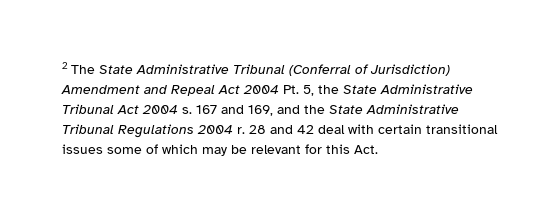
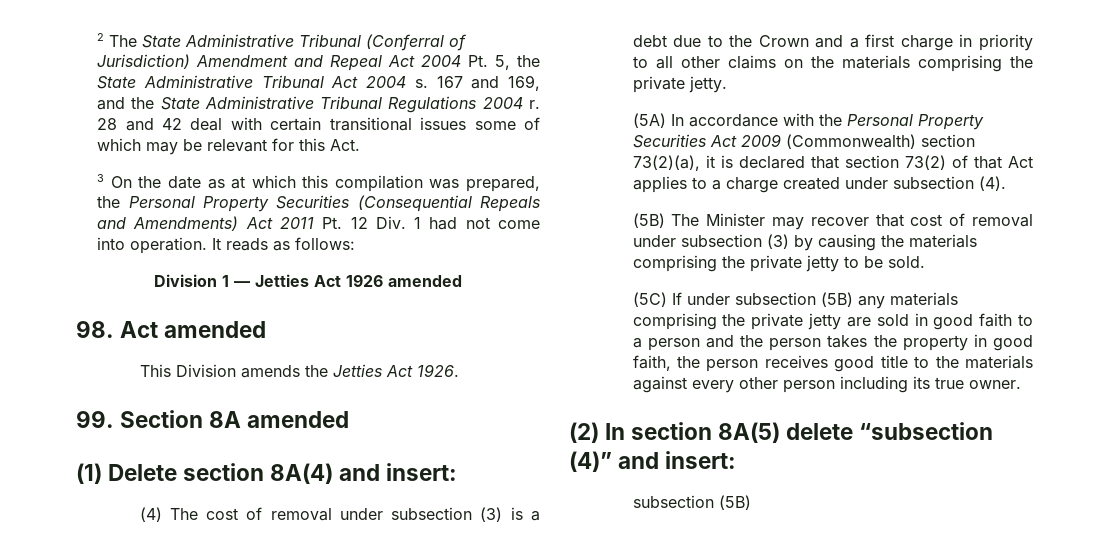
(378, 149) none -> [97,174,540,192] [97,195,540,212] [97,216,540,231] [97,237,356,254] [154,274,462,287] [76,320,267,338] [139,364,459,378] [76,410,350,428] [76,463,458,484] [139,507,540,522] [632,34,1033,51] [632,55,1033,72] [632,76,727,93] [632,113,984,130] [632,134,975,149] [632,155,1033,171] [632,176,1006,193] [632,213,1033,230] [632,234,977,251] [632,255,925,272] [632,292,958,309] [632,313,1033,330] [632,334,1033,351] [632,355,1033,372] [632,376,1021,393] [569,422,994,443] [569,451,737,472] [632,495,751,510] // 3 On the date as at which this compilation was prepared, the Personal Property Securities (Consequential Repeals and Amendments) Act 2011 Pt. 12 Div. 1 had not come into operation. It reads as follows: // Division 1 — Jetties Act 1926 amended // 98. Act amended // This Division amends the Jetties Act 1926. // 99. Section 8A amended // (1) Delete section 8A(4) and insert: // (4) The cost of removal under subsection (3) is a debt due to the Crown and a first charge in priority to all other claims on the materials comprising the private jetty. // (5A) In accordance with the Personal Property Securities Act 2009 (Commonwealth) section 73(2)(a), it is declared that section 73(2) of that Act applies to a charge created under subsection (4). // (5B) The Minister may recover that cost of removal under subsection (3) by causing the materials comprising the private jetty to be sold. // (5C) If under subsection (5B) any materials comprising the private jetty are sold in good faith to a person and the person takes the property in good faith, the person receives good title to the materials against every other person including its true owner. // (2) In section 8A(5) delete “subsection (4)” and insert: // subsection (5B)

